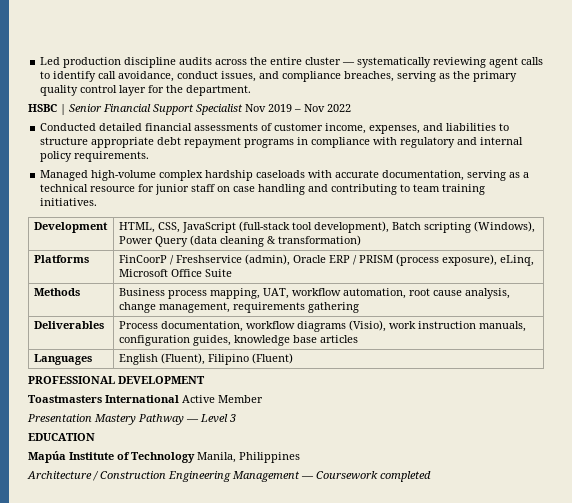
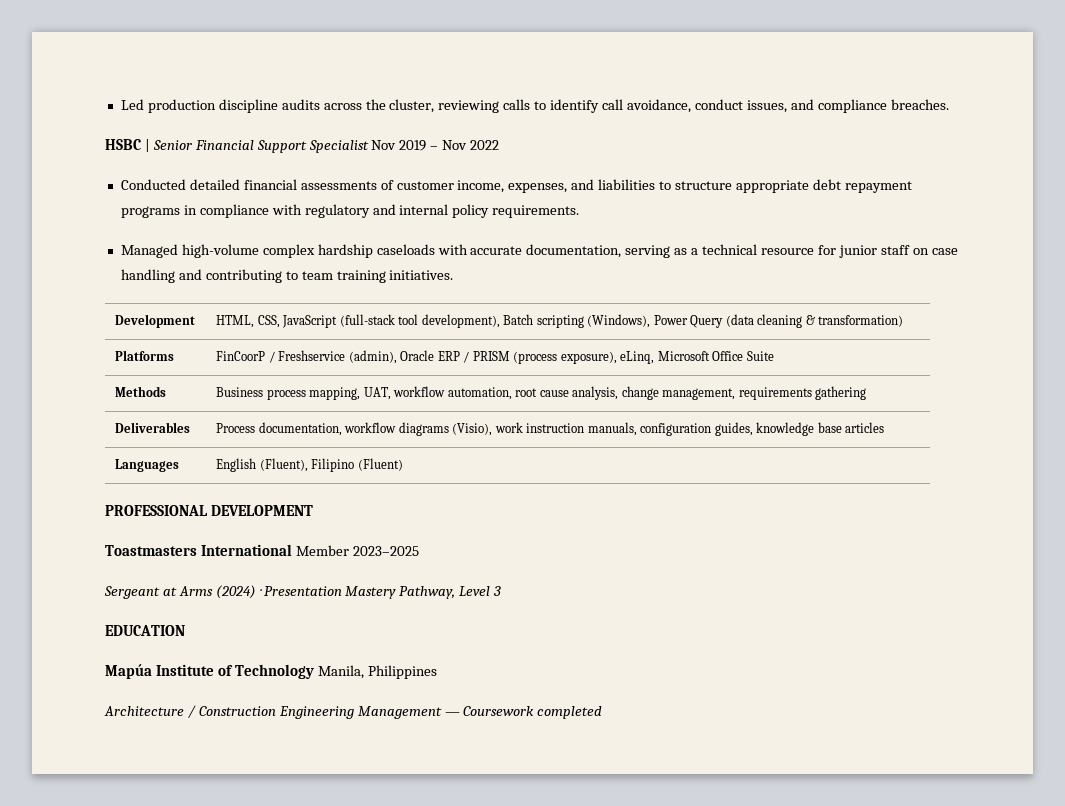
[270,57,519,68] entire cluster — systematically reviewing agent -> [389,99,500,113] cluster, reviewing
[344,71,518,82] [40,85,252,96] breaches, serving as the primary quality control layer for the department. -> [890,99,949,110] breaches.
[182,395,215,403] Active -> (292, 550) none
[27,414,199,425] // Presentation Mastery Pathway — -> [352,546,419,556] [104,585,456,599] 2023–2025 // Sergeant at Arms (2024) · Presentation Mastery Pathway,

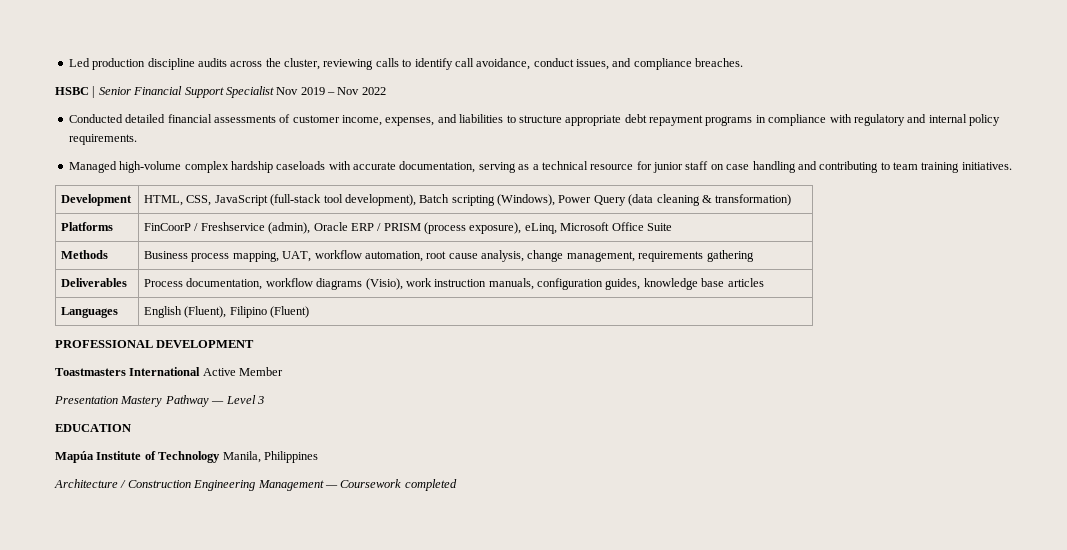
(292, 550) none -> [202,368,236,376] Active
[352,546,419,556] [104,585,456,599] 2023–2025 // Sergeant at Arms (2024) · Presentation Mastery Pathway, -> [54,395,225,407] // Presentation Mastery Pathway —

